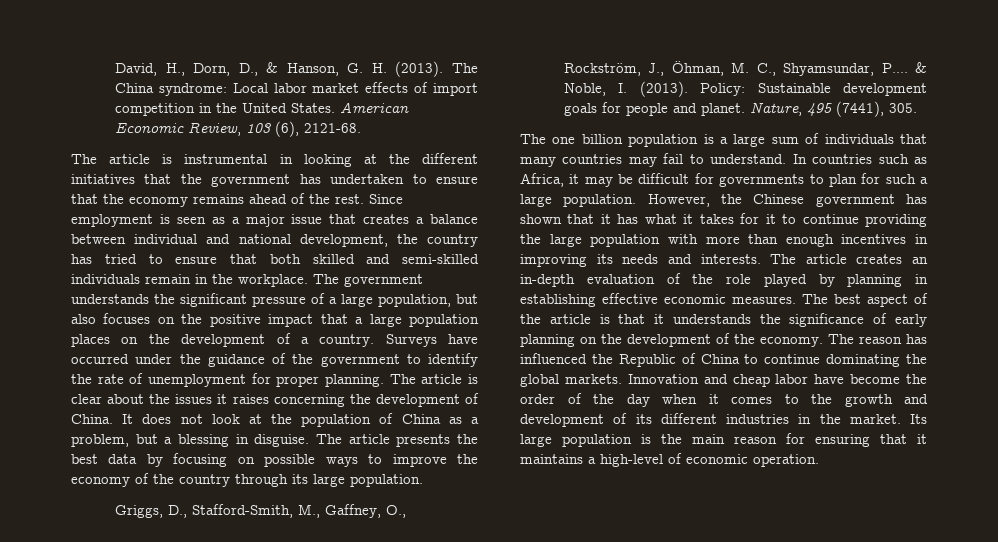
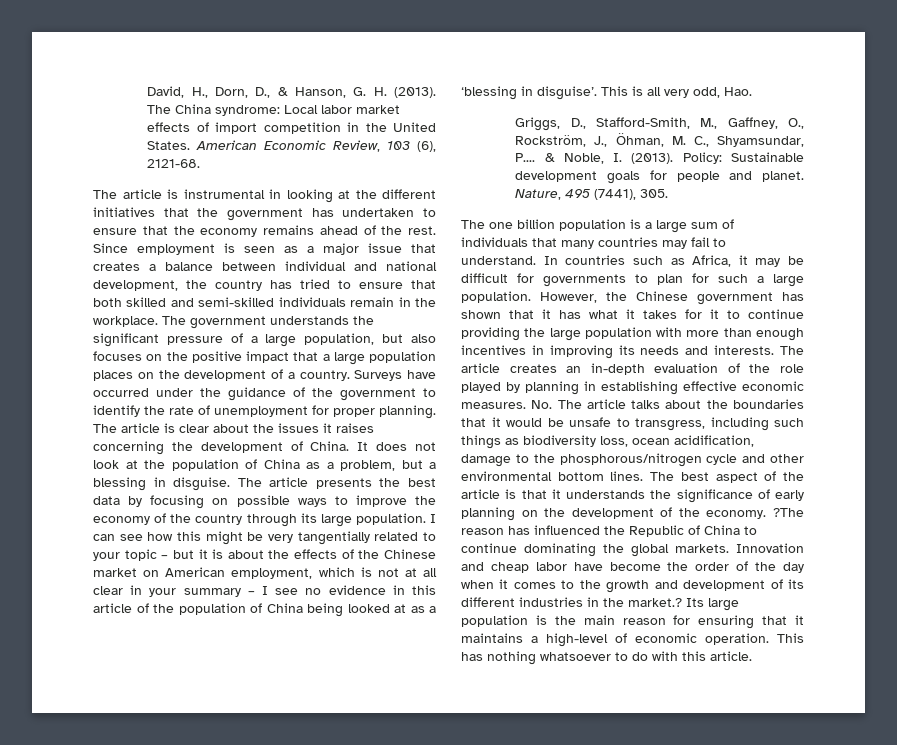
(423, 480) none -> [430,514,436,523] [93,531,436,545] [93,549,436,561] [93,567,437,579] [93,585,436,597] [93,603,436,617] [461,86,752,100] I can see how this might be very tangentially related to your topic – but it is about the effects of the Chinese market on American employment, which is not at all clear in your summary – I see no evidence in this article of the population of China being looked at as a ‘blessing in disguise’. This is all very odd, Hao.
(796, 300) none -> [531,399,804,409] [461,417,804,431] [461,435,754,449] [461,453,804,467] [461,471,644,481] No. The article talks about the boundaries that it would be unsafe to transgress, including such things as biodiversity loss, ocean acidification, damage to the phosphorous/nitrogen cycle and other environmental bottom lines.
[828,334,854,344] The -> [773,508,804,517] ?The
[849,414,901,424] market. -> [628,598,682,607] market.?
(819, 460) none -> [777,633,804,643] [461,651,752,665] This has nothing whatsoever to do with this article.

